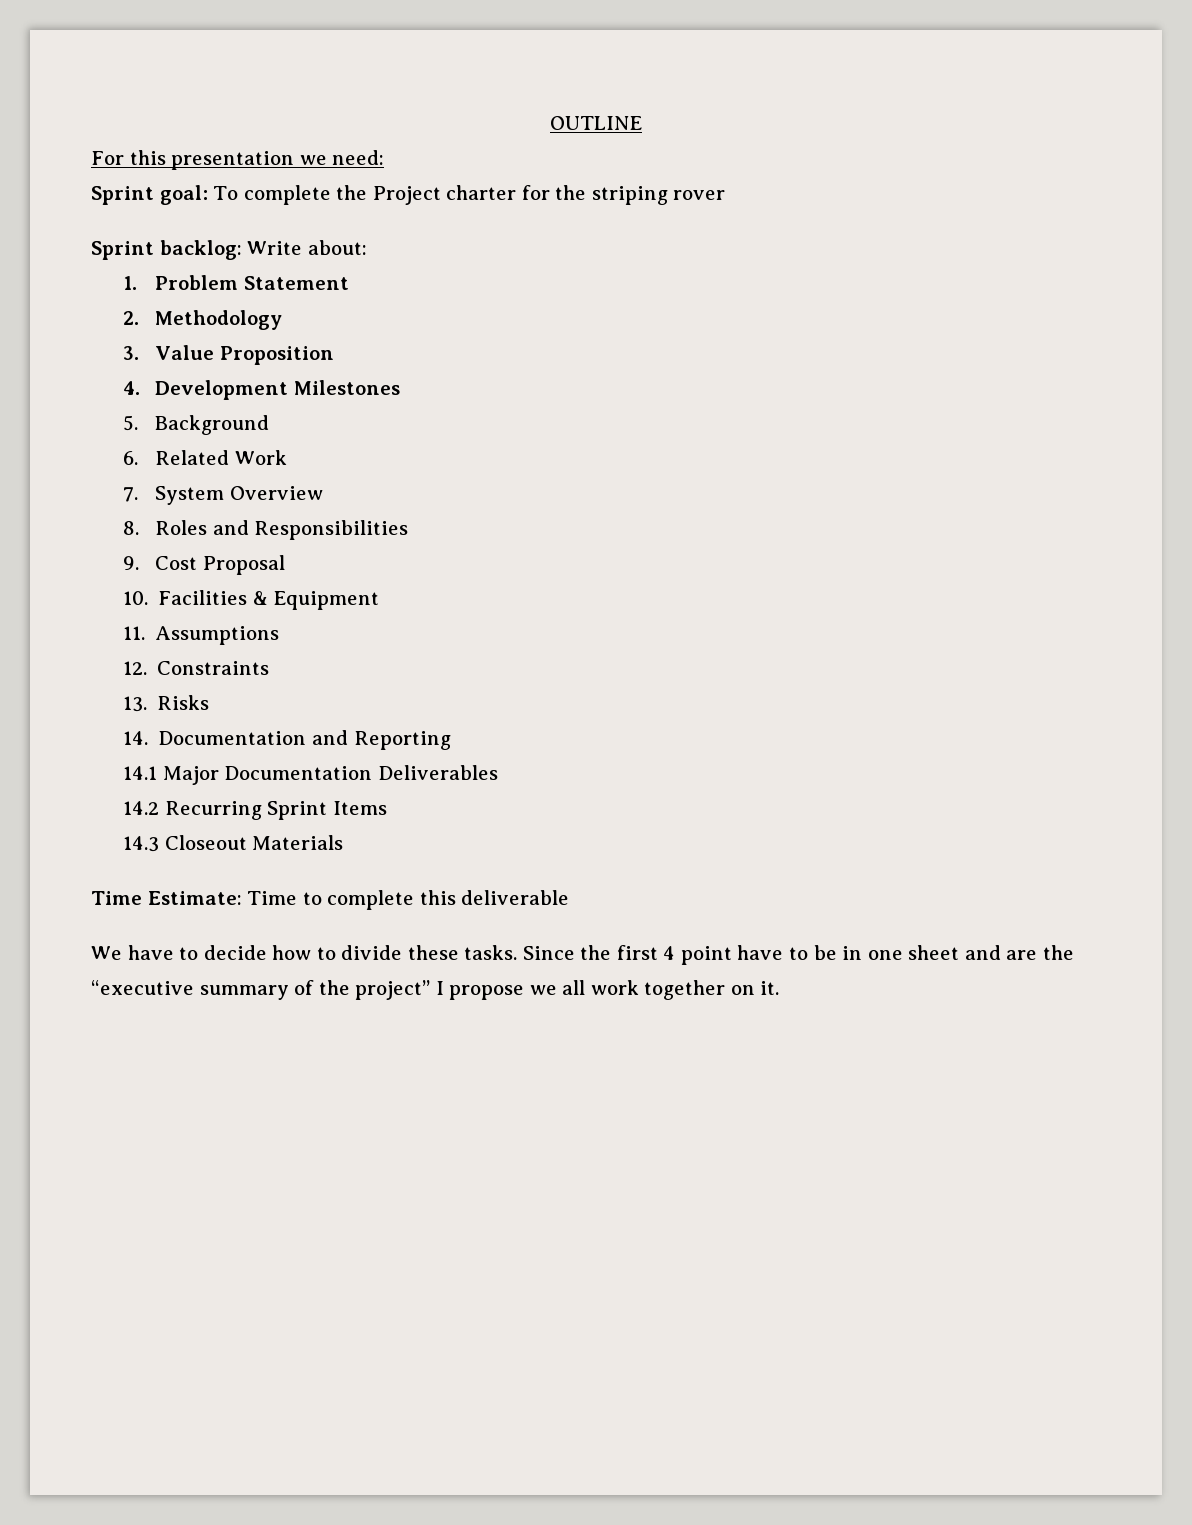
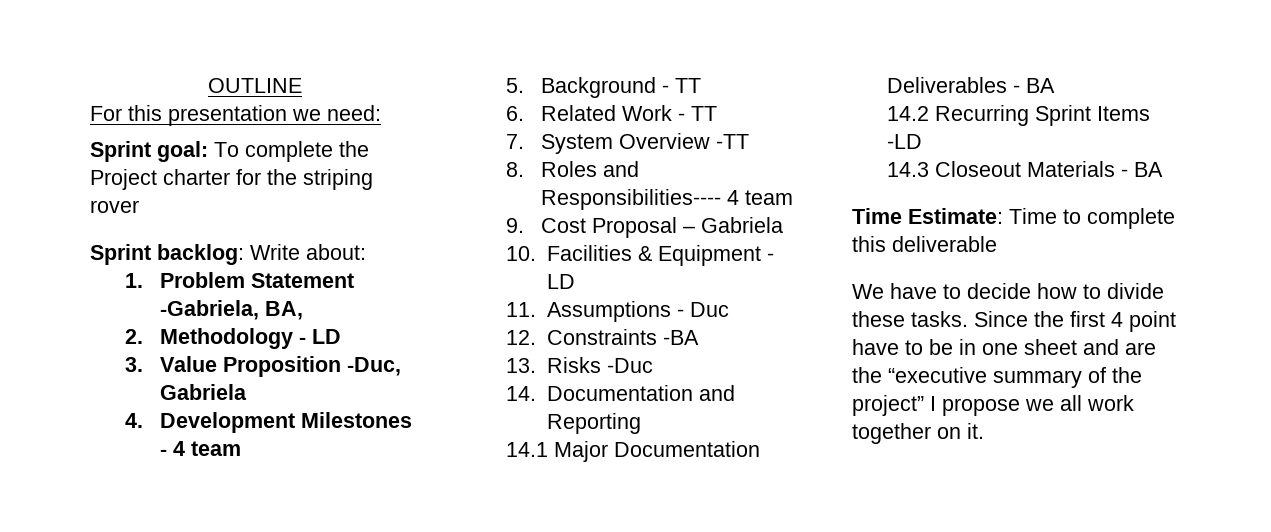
(349, 283) none -> [159,300,303,320] -Gabriela, BA,
(283, 320) none -> [298,329,341,344] - LD
(334, 355) none -> [346,357,401,376] [159,384,247,400] -Duc, Gabriela
(400, 387) none -> [159,441,241,456] - 4 team
(270, 425) none -> [661,78,701,93] - TT
(287, 457) none -> [677,106,717,121] - TT
(323, 493) none -> [715,134,749,149] -TT
[254,520,409,540] Responsibilities -> [540,189,793,210] Responsibilities---- 4 team
(285, 565) none -> [682,217,783,233] – Gabriela
(380, 600) none -> [766,253,774,261] [546,274,575,289] - LD
(280, 635) none -> [676,302,729,317] - Duc
(270, 668) none -> [662,330,699,345] -BA
(210, 702) none -> [606,358,653,373] -Duc
(498, 772) none -> [1012,78,1055,93] - BA
(387, 808) none -> [886,134,922,149] -LD
(344, 842) none -> [1120,162,1163,177] - BA

